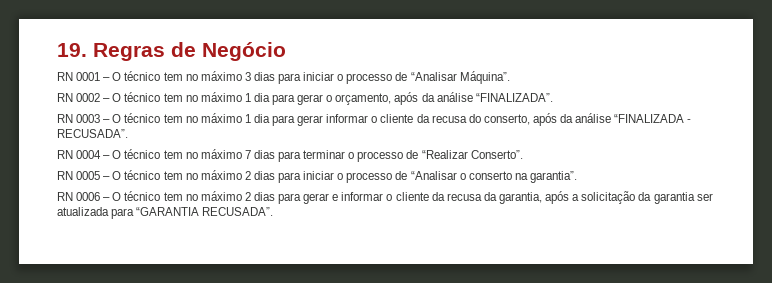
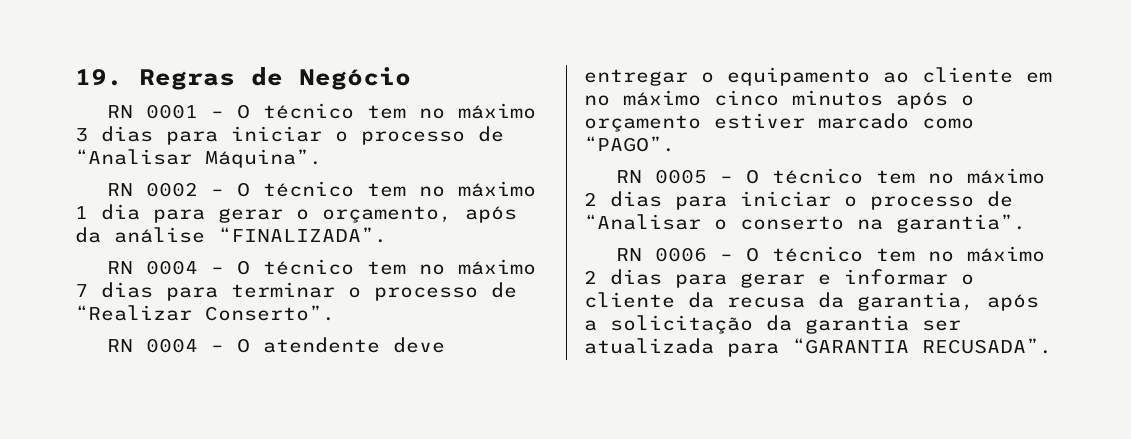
[57,113,692,126] [57,129,128,138] // RN 0003 – O técnico tem no máximo 1 dia para gerar informar o cliente da recusa do conserto, após da análise “FINALIZADA - RECUSADA”. -> (387, 235) none
(523, 154) none -> [106,337,445,353] [584,67,1052,86] [584,90,974,109] [584,113,974,132] [584,136,675,152] // RN 0004 – O atendente deve entregar o equipamento ao cliente em no máximo cinco minutos após o orçamento estiver marcado como “PAGO”.

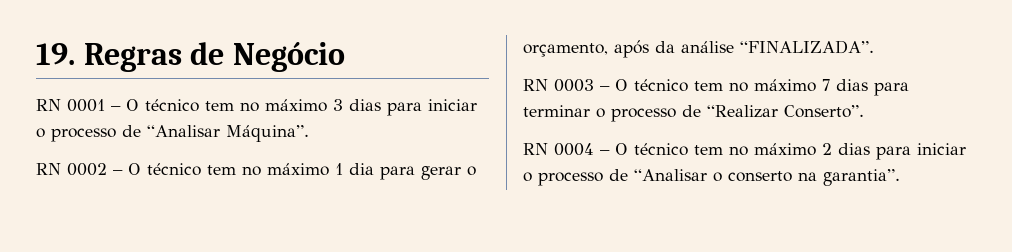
[145,260,198,275] 0004 -> [554,79,594,92] 0003
[262,337,445,353] [584,67,1052,86] [584,90,974,109] [584,113,974,132] [584,136,675,152] [615,169,759,184] atendente deve entregar o equipamento ao cliente em no máximo cinco minutos após o orçamento estiver marcado como “PAGO”. // RN 0005 – O -> (628, 149) none
[615,246,1045,262] [584,269,974,288] [584,292,1039,311] [584,315,961,334] [584,338,1052,357] // RN 0006 – O técnico tem no máximo 2 dias para gerar e informar o cliente da recusa da garantia, após a solicitação da garantia ser atualizada para “GARANTIA RECUSADA”. -> (900, 177) none

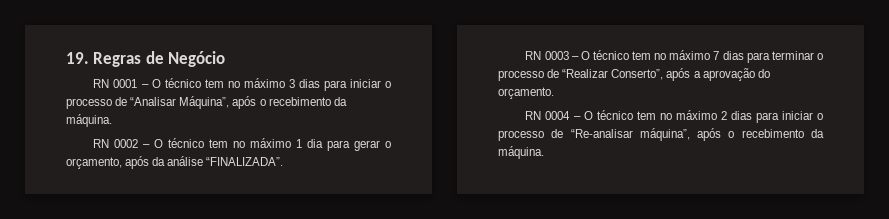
[226,125,309,142] Máquina”. -> [179,96,347,109] [66,114,112,127] Máquina”, após o recebimento da máquina.
[784,105,864,118] Conserto”. -> [611,68,770,81] [498,87,554,99] Conserto”, após a aprovação do orçamento.
[634,169,900,186] “Analisar o conserto na garantia”. -> [570,128,824,141] [498,146,544,159] “Re-analisar máquina”, após o recebimento da máquina.

